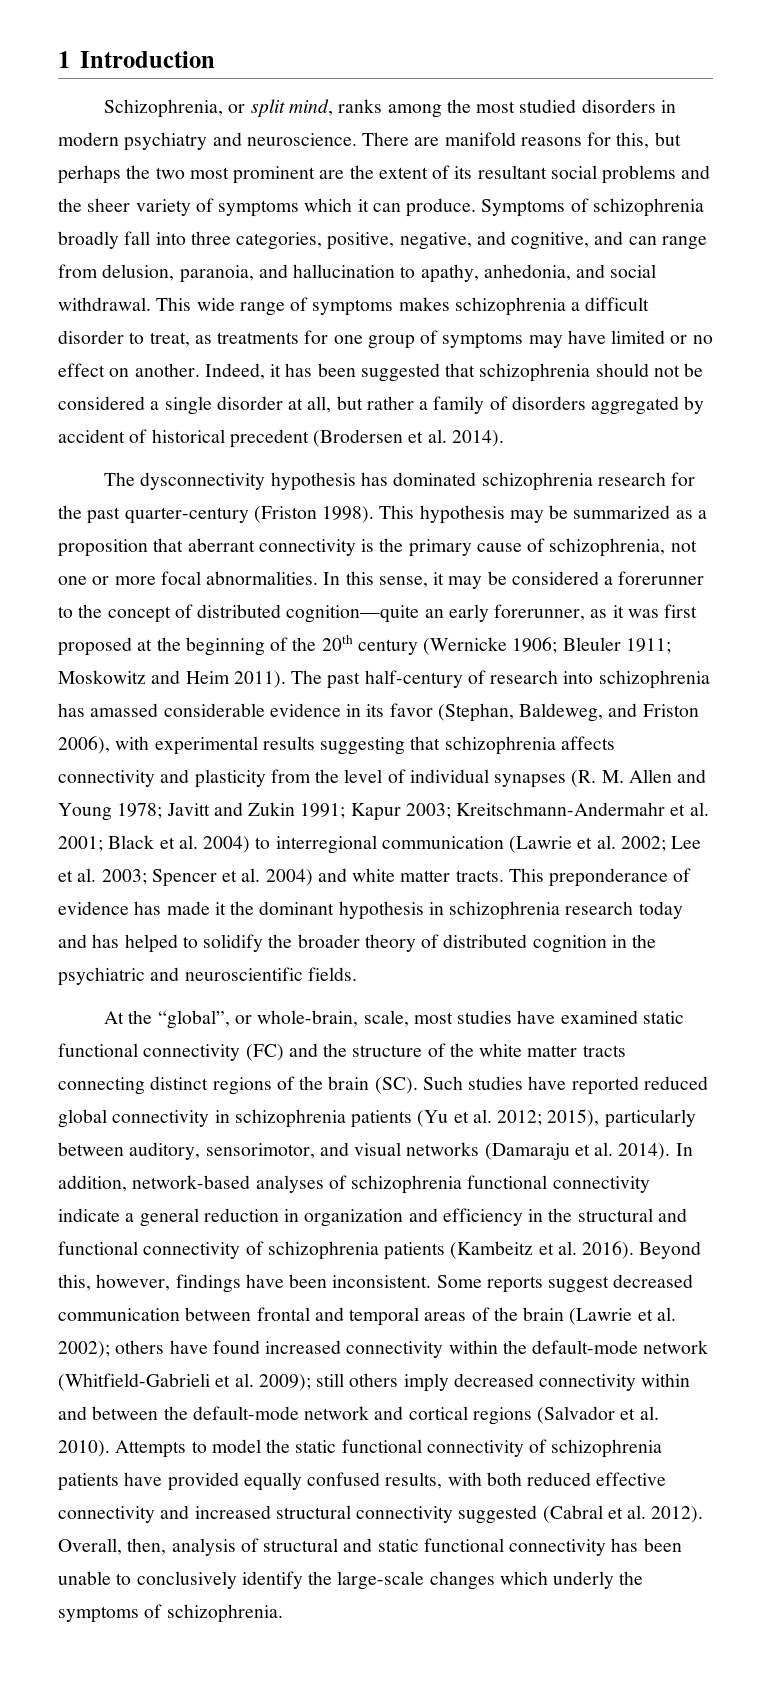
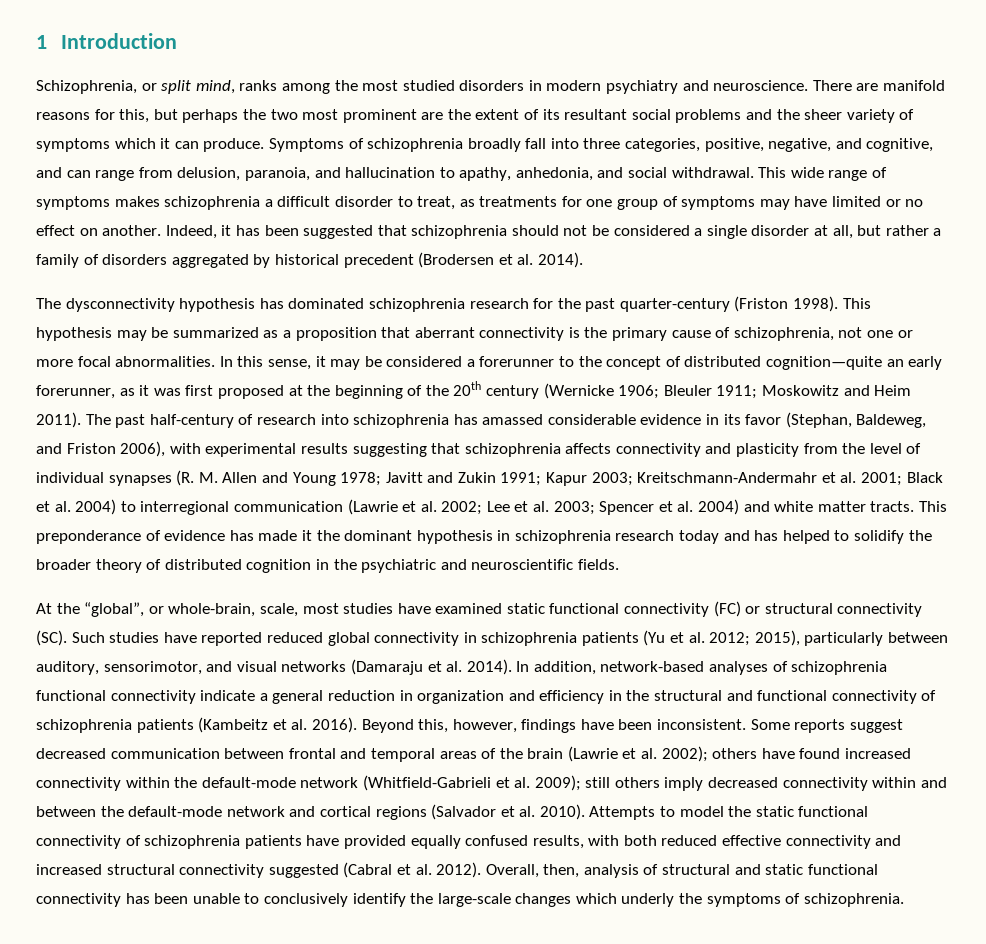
[58,429,148,443] accident of -> (271, 261) none
[288,1043,626,1057] [58,1076,370,1095] and the structure of the white matter tracts connecting distinct regions of the brain -> [745,603,923,617] or structural connectivity

